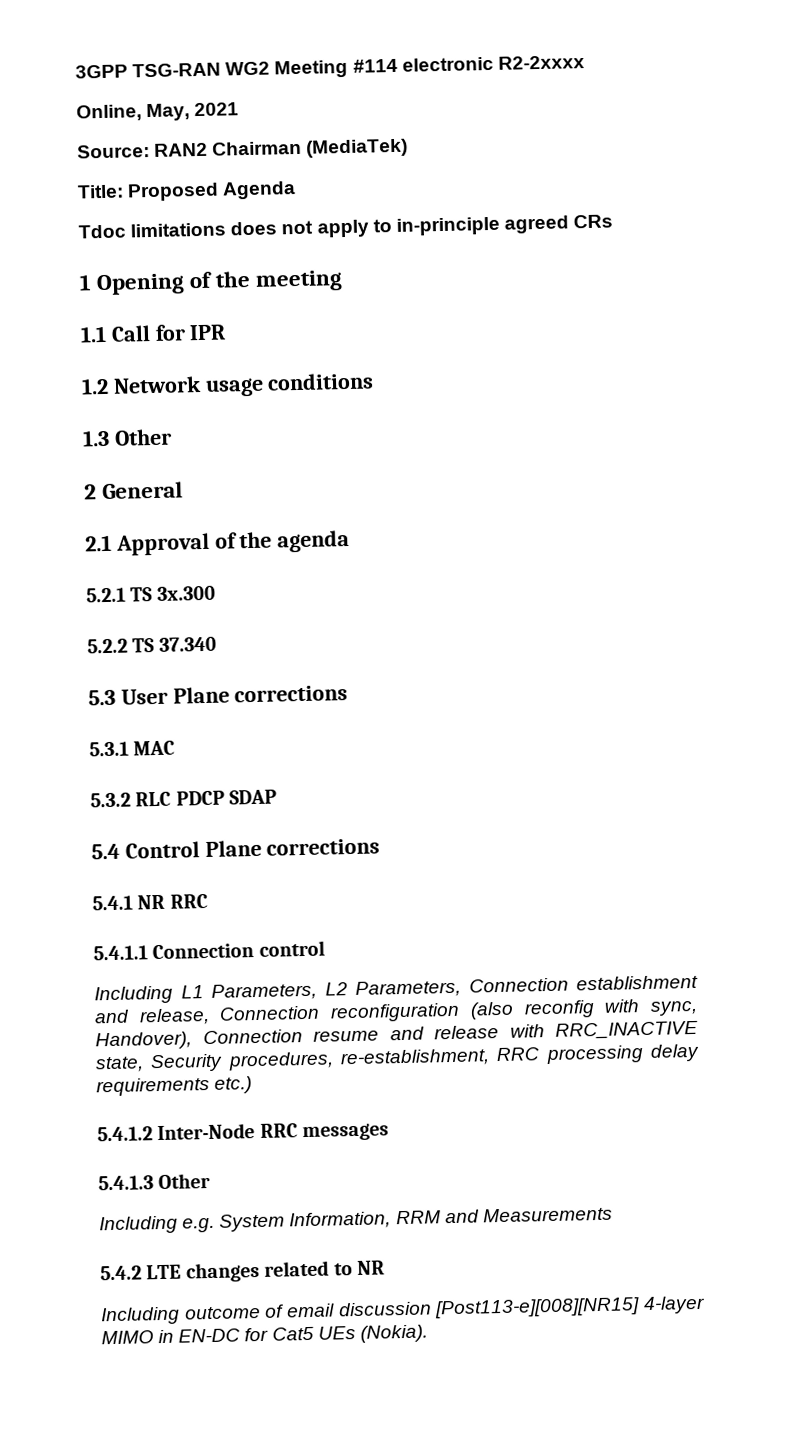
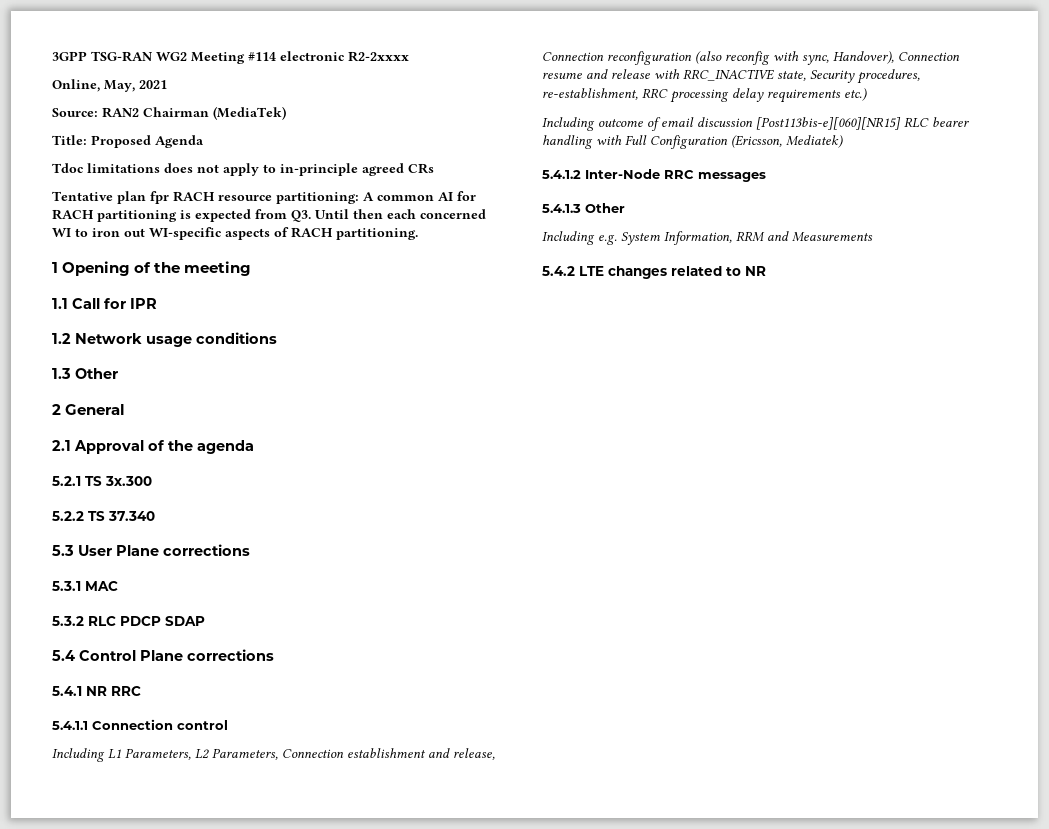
(614, 221) none -> [52,191,476,204] [52,209,486,222] [52,227,418,240] // Tentative plan fpr RACH resource partitioning: A common AI for RACH partitioning is expected from Q3. Until then each concerned WI to iron out WI-specific aspects of RACH partitioning.
(253, 1085) none -> [542,117,969,131] [542,135,843,149] // Including outcome of email discussion [Post113bis-e][060][NR15] RLC bearer handling with Full Configuration (Ericsson, Mediatek)
[101,1295,706,1326] [101,1324,428,1345] // Including outcome of email discussion [Post113-e][008][NR15] 4-layer MIMO in EN-DC for Cat5 UEs (Nokia). -> (766, 271) none

